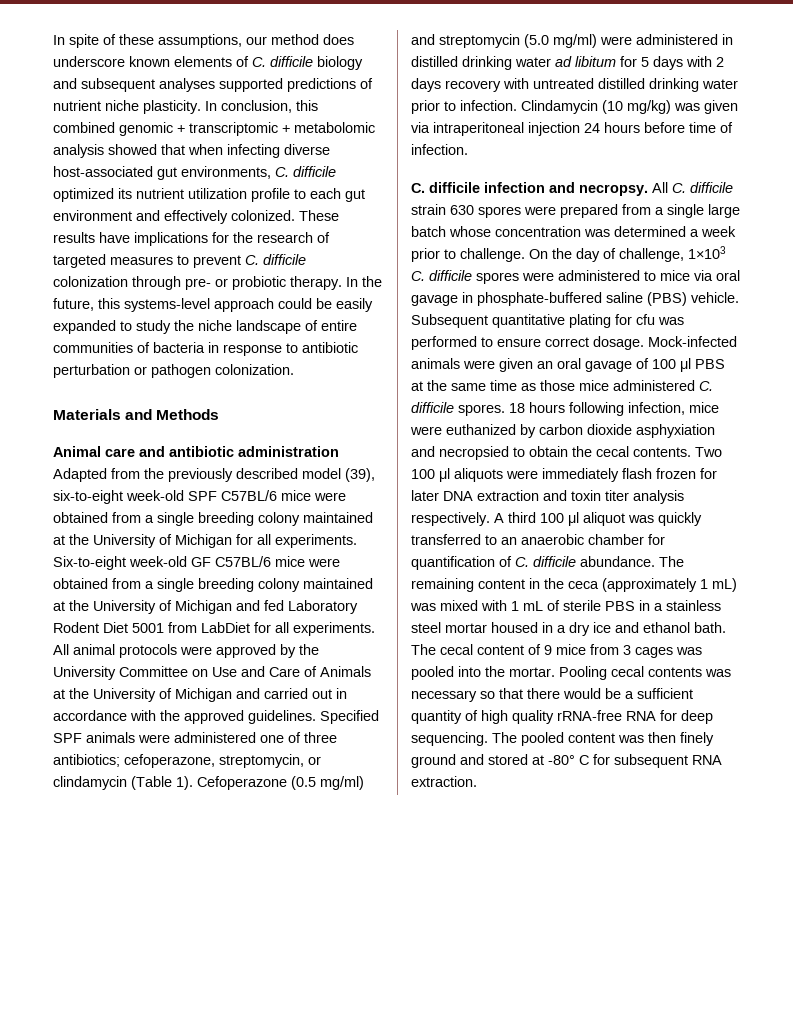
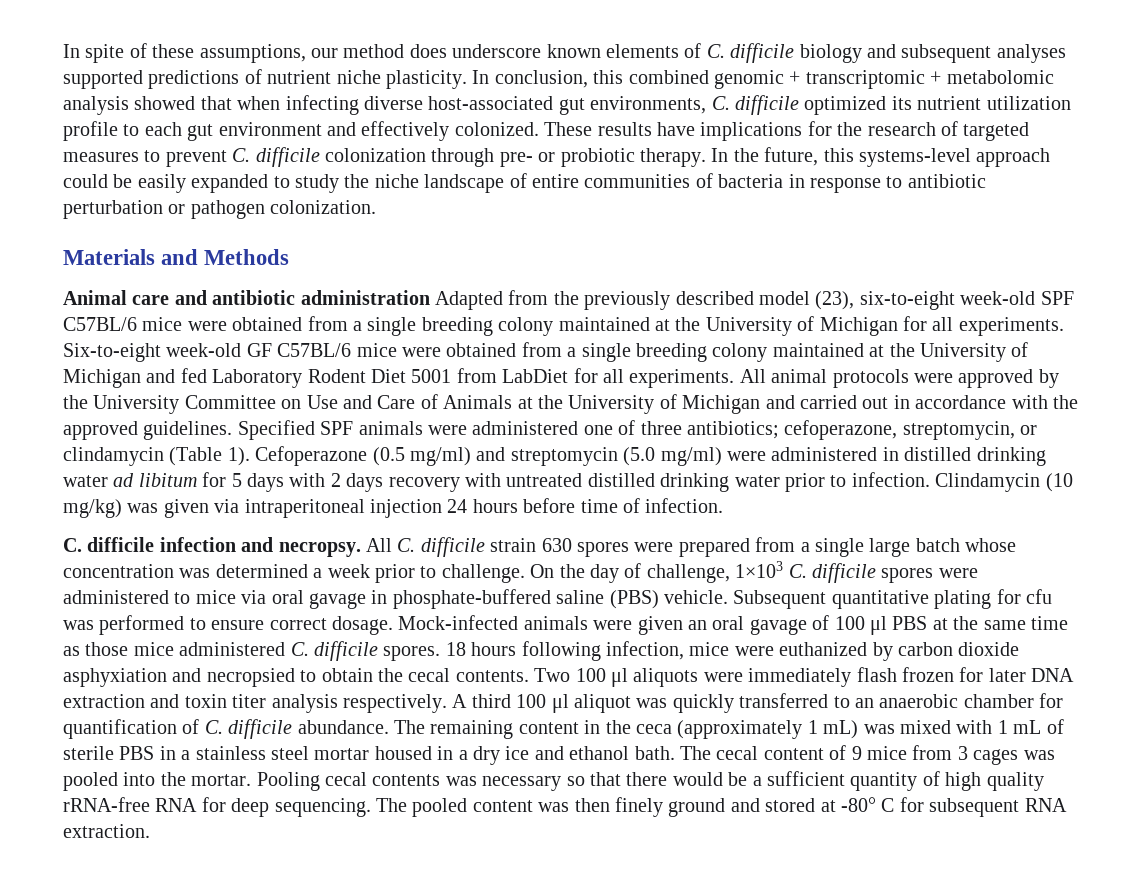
[345,468,375,482] (39), -> [815,291,855,310] (23),

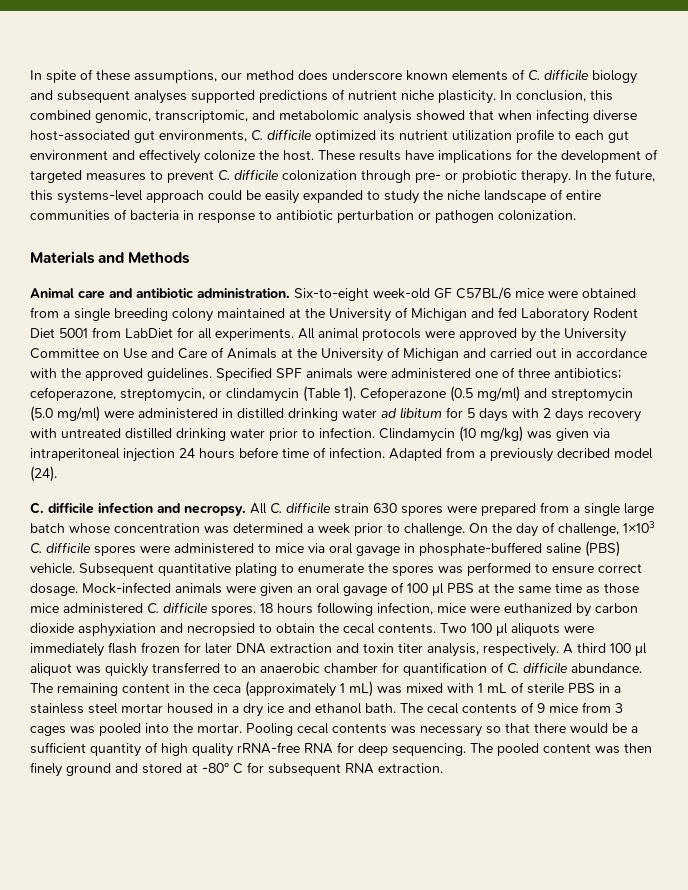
[713,70,942,89] genomic + transcriptomic + -> [95,110,275,123] genomic, transcriptomic, and
[454,122,539,136] colonized. -> [204,150,314,161] colonize the host.
[867,122,936,136] research -> [561,150,641,163] development
[300,290,1074,310] [63,316,1064,336] administration Adapted from the previously described model (23), six-to-eight week-old SPF C57BL/6 mice were obtained from a single breeding colony maintained at the University of Michigan for all experiments. -> [197,288,290,299] administration.
(724, 505) none -> [389,447,653,462] [30,466,57,482] Adapted from a previously decribed model (24).
[996,589,1052,604] for cfu -> [281,563,434,576] to enumerate the spores
[271,694,338,713] analysis -> [427,643,479,657] analysis,
[763,748,824,760] content -> [462,703,517,714] contents

